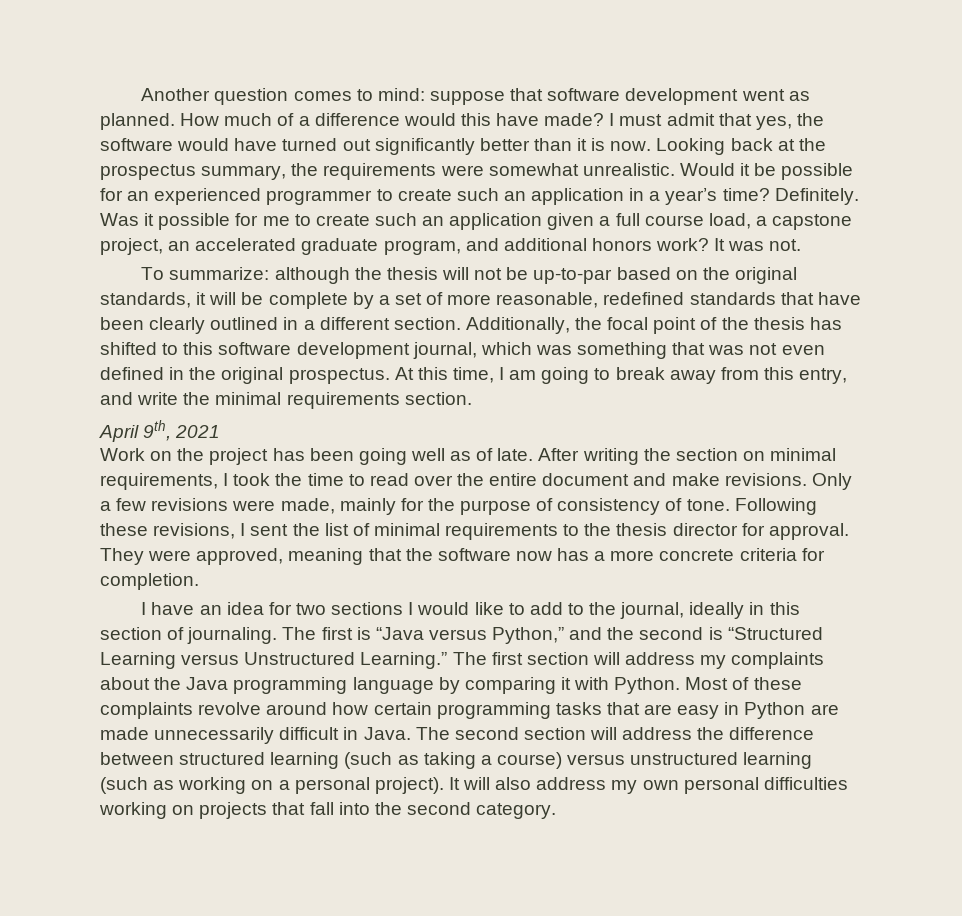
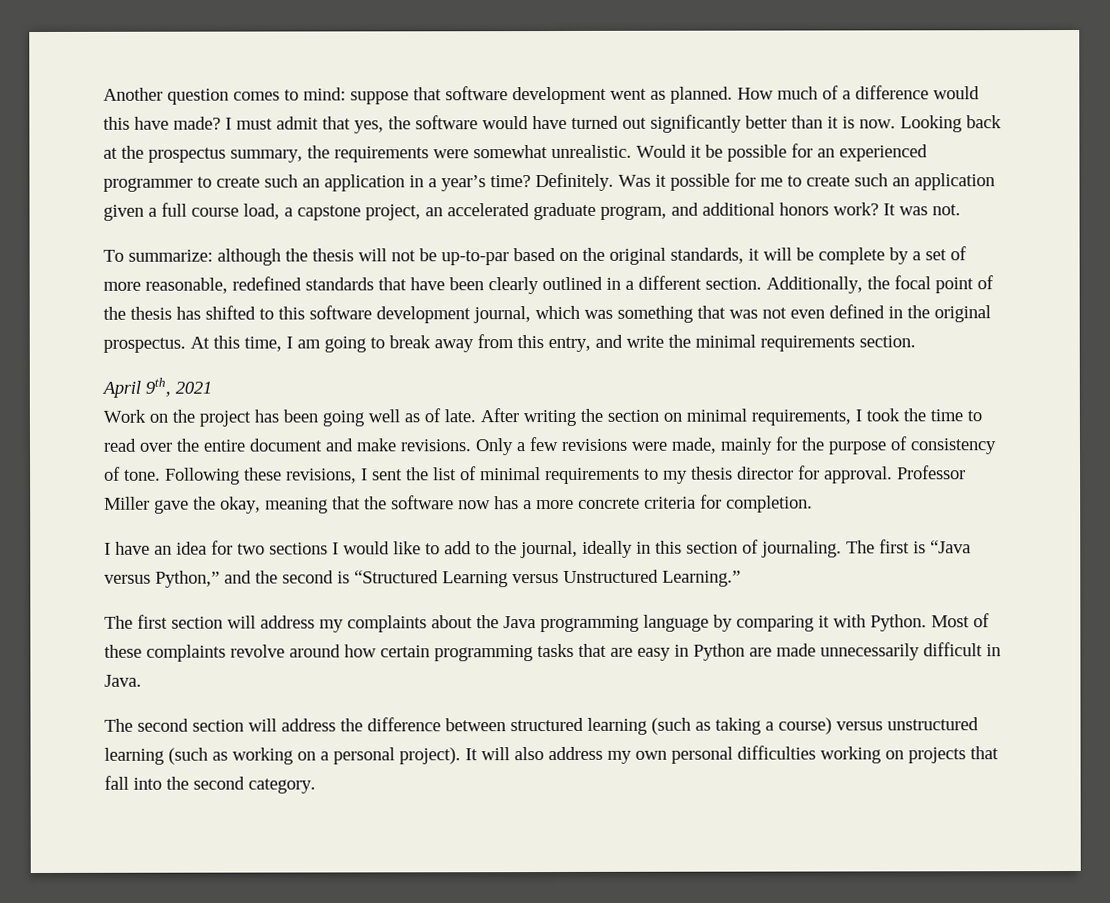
[584,523,612,536] the -> [663,470,688,484] my
[100,548,284,565] They were approved, -> [897,465,966,480] [104,496,261,514] Professor Miller gave the okay,
(448, 660) none -> (741, 578) //
(411, 733) none -> (142, 680) //

